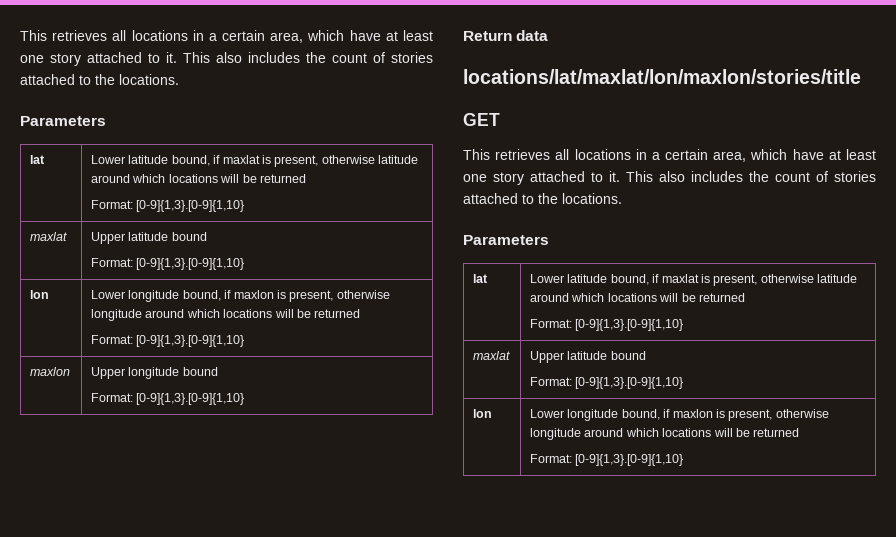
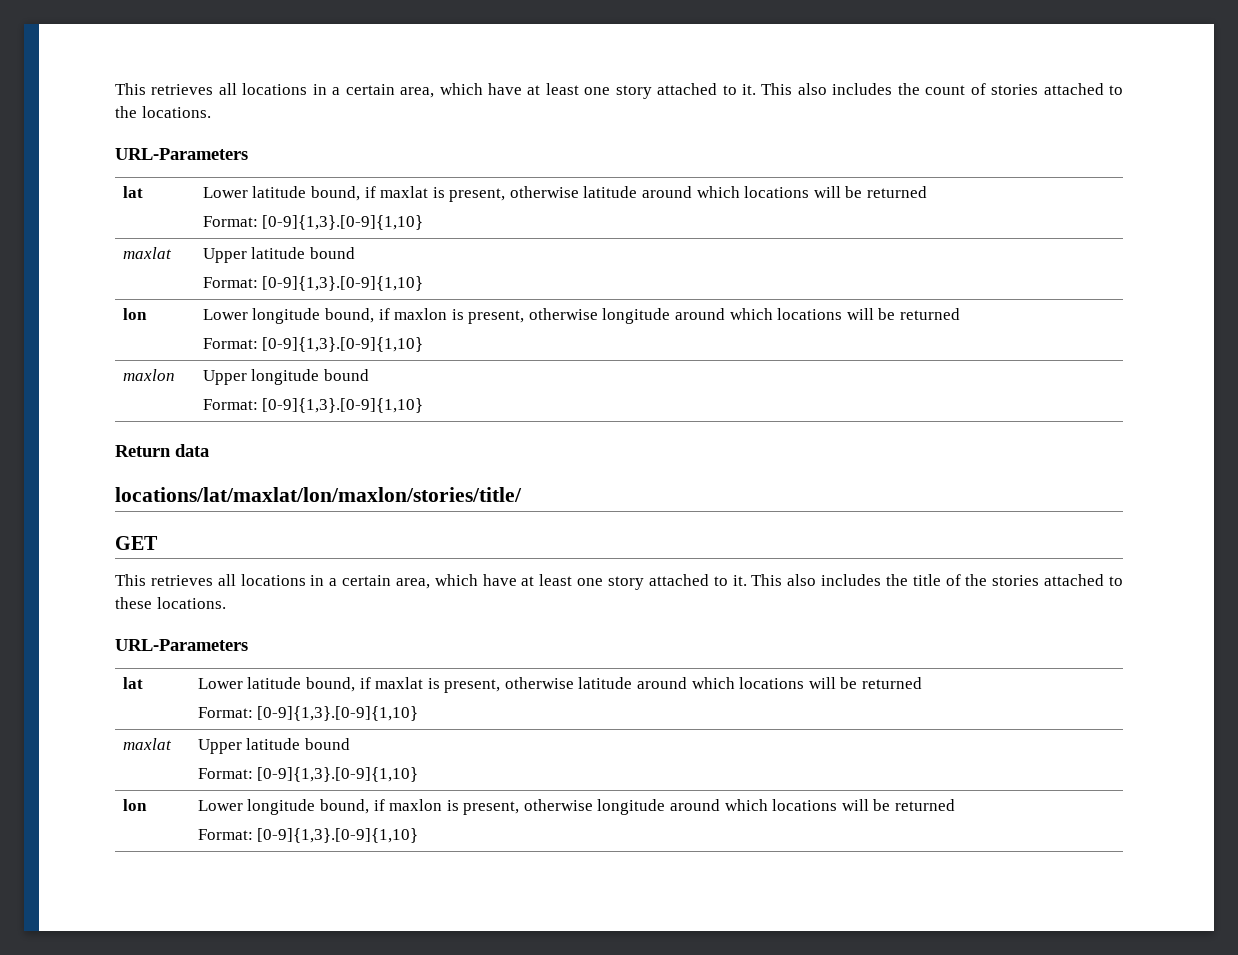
[20,116,106,126] Parameters -> [115,148,248,160] URL-Parameters
[463,69,861,84] locations/lat/maxlat/lon/maxlon/stories/title -> [115,487,522,502] locations/lat/maxlat/lon/maxlon/stories/title/
[775,171,876,182] [463,193,622,204] [463,235,549,245] count of stories attached to the locations. // Parameters -> [912,574,1123,586] [115,597,226,609] [115,639,248,651] title of the stories attached to these locations. // URL-Parameters

